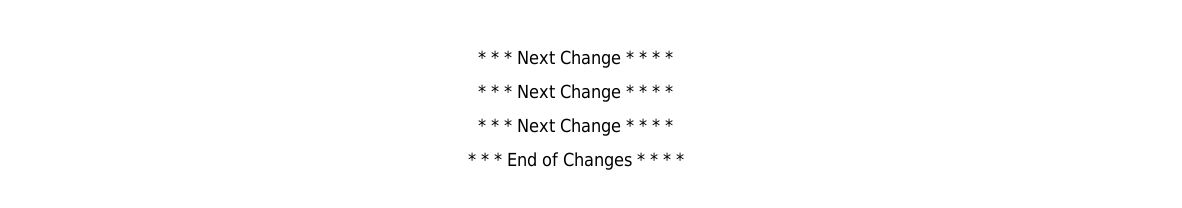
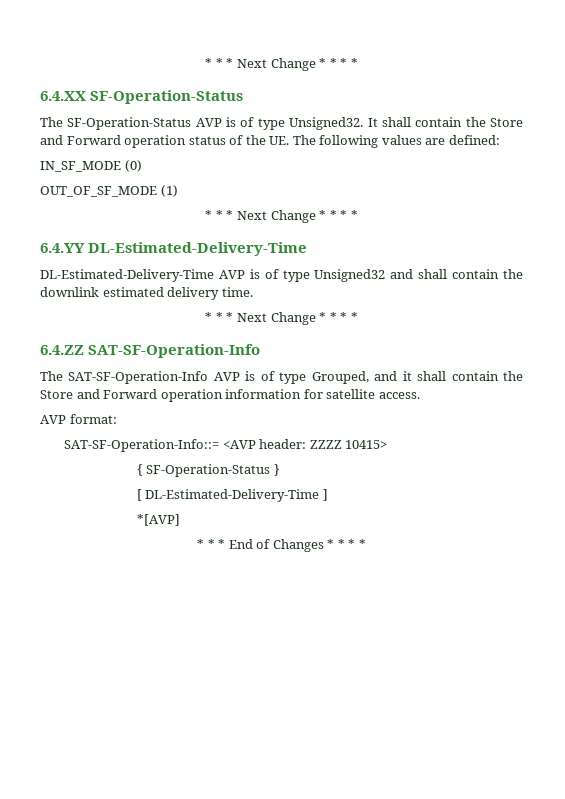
[478,50,673,68] [478,84,673,102] [478,118,673,136] * * * Next Change * * * * // * * * Next Change * * * * // * * * Next Change * * * * -> [205,58,358,71] [40,90,244,104] [40,117,524,130] [40,135,500,148] [40,160,142,172] [40,185,178,197] [205,210,358,223] [40,242,308,256] [40,269,524,282] [40,287,253,300] [205,312,358,325] [40,344,261,358] [40,371,523,384] [40,389,420,402] [40,414,117,424] [64,439,388,452] [136,464,280,477] [136,489,328,502] [136,514,180,526] * * * Next Change * * * * // 6.4.XX SF-Operation-Status // The SF-Operation-Status AVP is of type Unsigned32. It shall contain the Store and Forward operation status of the UE. The following values are defined: // IN_SF_MODE (0) // OUT_OF_SF_MODE (1) // * * * Next Change * * * * // 6.4.YY DL-Estimated-Delivery-Time // DL-Estimated-Delivery-Time AVP is of type Unsigned32 and shall contain the downlink estimated delivery time. // * * * Next Change * * * * // 6.4.ZZ SAT-SF-Operation-Info // The SAT-SF-Operation-Info AVP is of type Grouped, and it shall contain the Store and Forward operation information for satellite access. // AVP format: // SAT-SF-Operation-Info::= <AVP header: ZZZZ 10415> // { SF-Operation-Status } // [ DL-Estimated-Delivery-Time ] // *[AVP]

